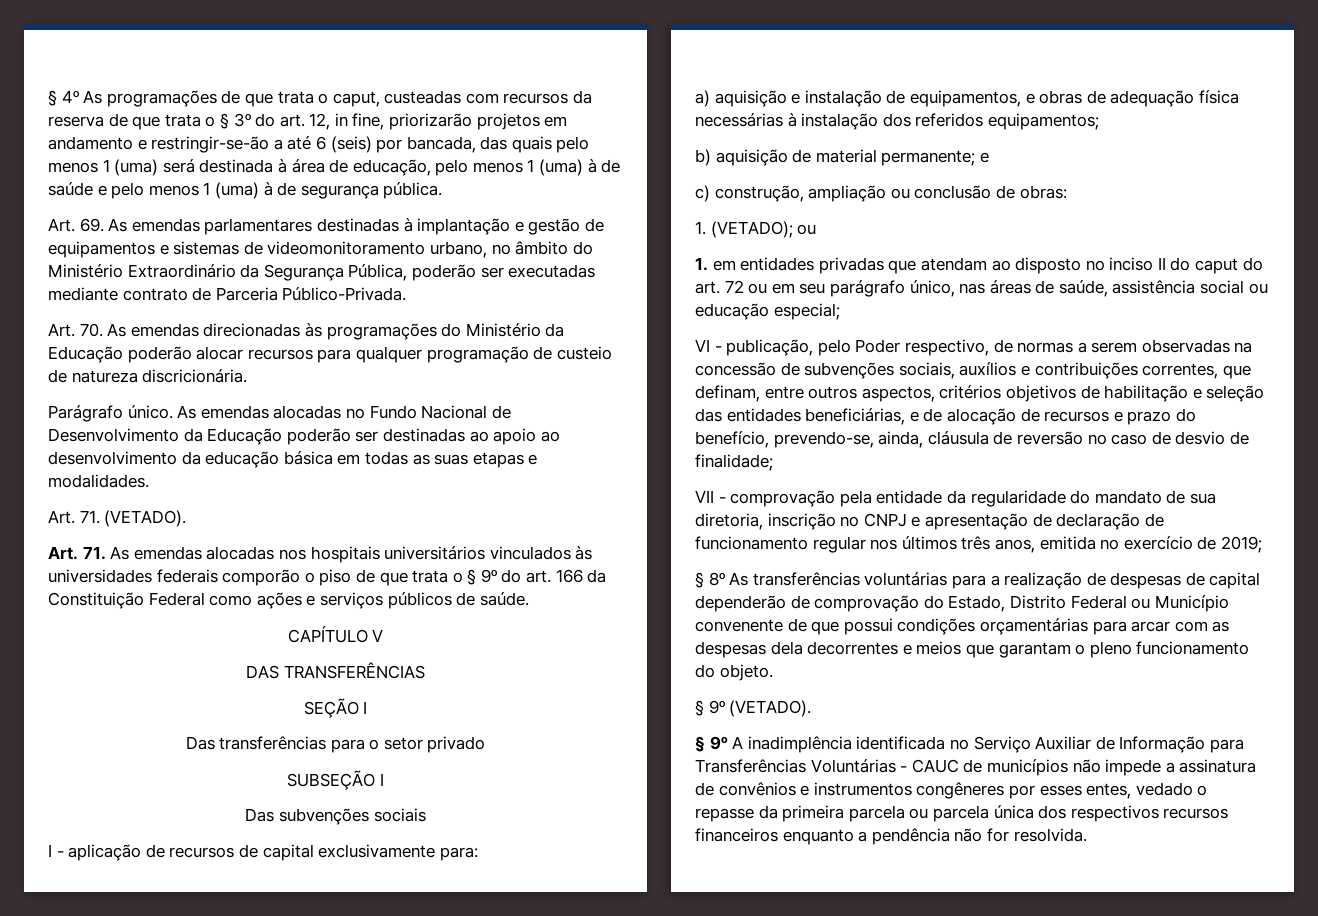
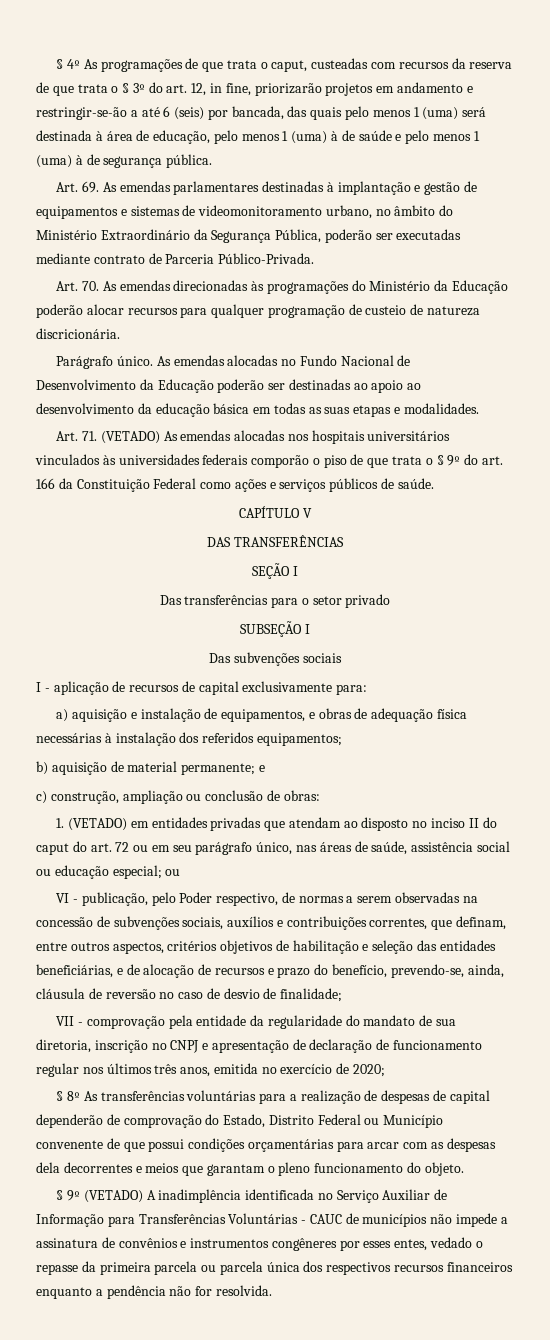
[104,510,187,527] [48,546,106,560] (VETADO). // Art. 71. -> [100,431,160,444] (VETADO)
[710,221,817,238] [695,257,708,271] (VETADO); ou // 1. -> [67,818,127,831] (VETADO)
(840, 311) none -> [165,869,181,876] ou
[1220,536,1262,553] 2019; -> [353,1064,386,1077] 2020;
[729,700,812,717] [695,736,728,752] (VETADO). // § 9º -> [83,1190,143,1203] (VETADO)

